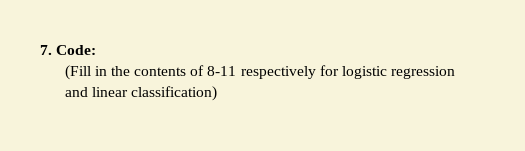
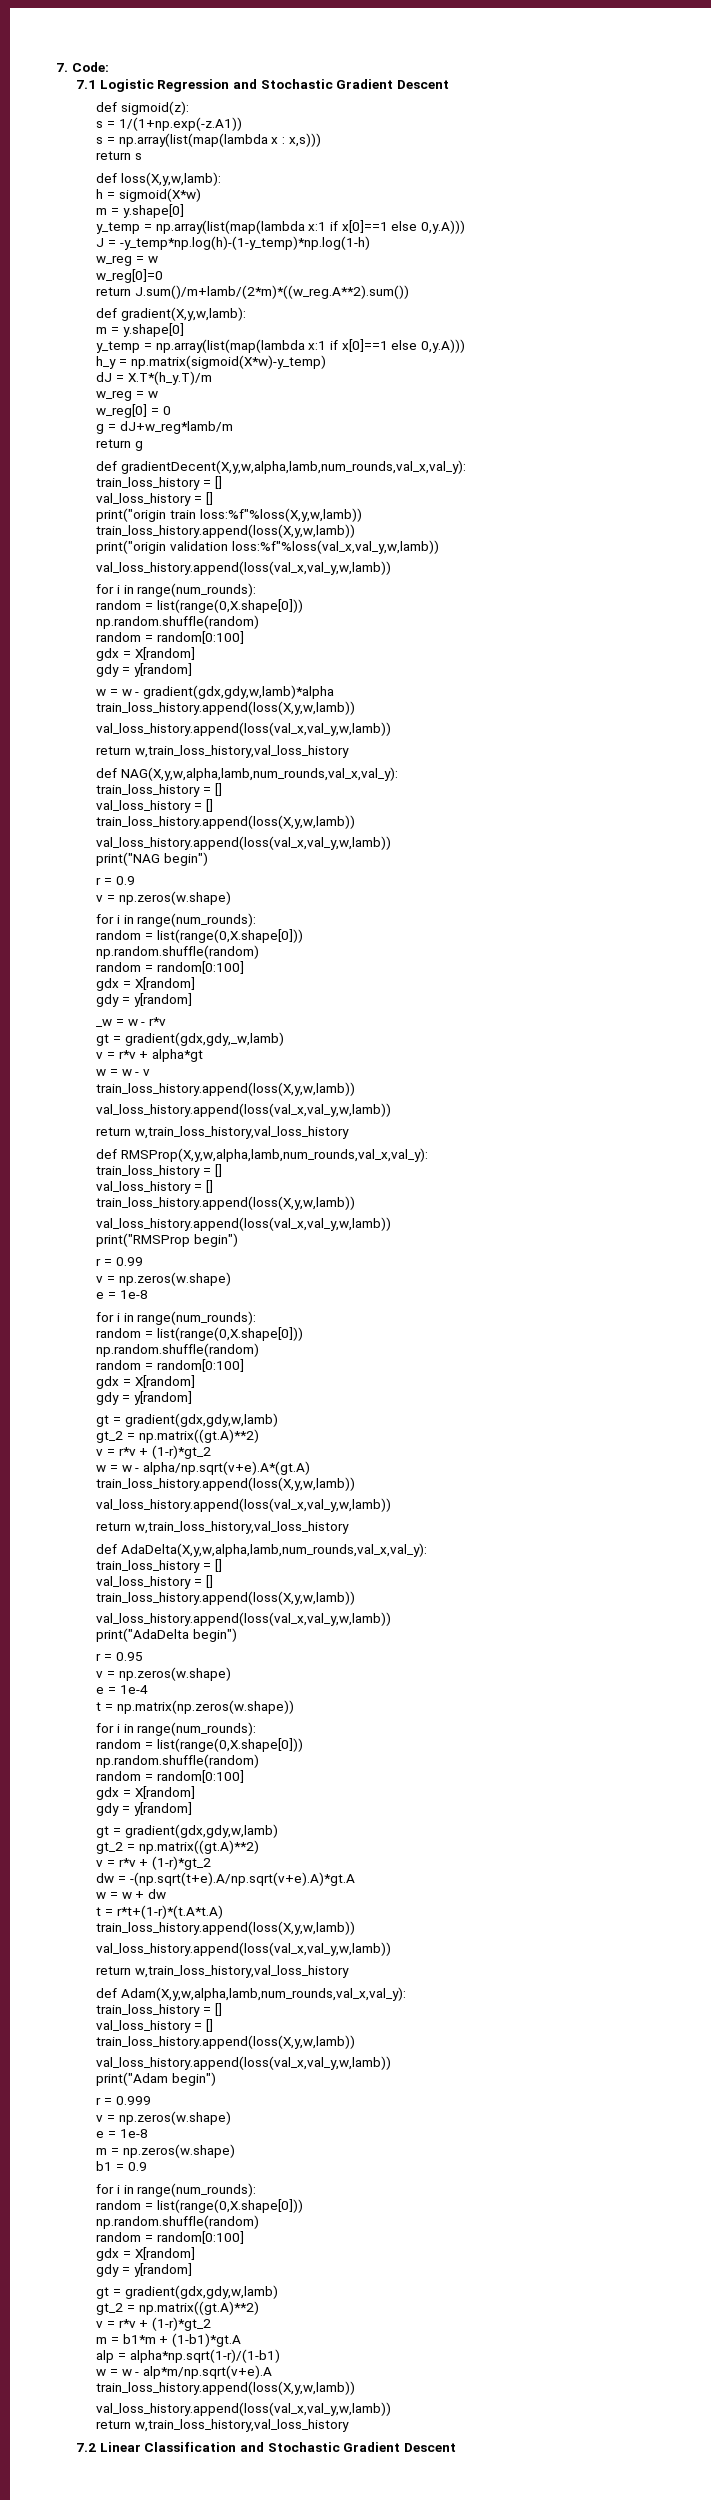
[64,65,456,80] [64,86,217,101] (Fill in the contents of 8-11 respectively for logistic regression and linear classification) -> [76,79,450,92] [96,101,189,115] [96,117,242,131] [96,133,321,147] [96,151,142,160] [96,172,221,186] [96,188,201,202] [96,204,184,218] [96,220,465,234] [96,236,370,250] [96,255,158,266] [96,269,164,283] [96,285,409,299] [96,307,246,321] [96,323,184,337] [96,339,465,353] [96,355,326,369] [96,371,212,385] [96,390,158,401] [96,404,171,418] [96,421,233,434] [96,439,143,451] [96,460,466,474] [96,476,222,490] [96,492,213,506] [96,508,362,522] [96,524,356,538] [96,540,439,554] [96,561,392,575] [96,583,257,597] [96,599,303,613] [96,615,260,629] [96,631,244,644] [96,647,195,661] [96,663,192,677] [96,685,334,699] [96,701,356,715] [96,722,392,736] [96,745,349,758] [96,767,398,781] [96,783,222,797] [96,799,213,813] [96,815,356,829] [96,836,392,850] [96,852,208,866] [96,876,135,885] [96,891,231,905] [96,913,257,927] [96,929,303,943] [96,945,260,959] [96,961,244,974] [96,977,195,991] [96,993,192,1007] [96,1017,166,1027] [96,1032,284,1046] [96,1049,203,1062] [96,1069,150,1076] [96,1082,356,1096] [96,1103,392,1117] [96,1126,349,1139] [96,1148,428,1162] [96,1164,222,1178] [96,1180,213,1194] [96,1196,356,1210] [96,1217,392,1231] [96,1233,238,1247] [96,1257,143,1266] [96,1272,231,1286] [96,1290,148,1299] [96,1311,257,1325] [96,1327,303,1341] [96,1343,260,1357] [96,1359,244,1372] [96,1375,195,1389] [96,1391,192,1405] [96,1413,278,1427] [96,1429,259,1443] [96,1445,211,1459] [96,1461,310,1475] [96,1477,356,1491] [96,1498,392,1512] [96,1521,349,1534] [96,1543,427,1557] [96,1559,222,1573] [96,1575,213,1589] [96,1591,356,1605] [96,1612,392,1626] [96,1628,237,1642] [96,1652,143,1661] [96,1667,231,1681] [96,1685,148,1694] [96,1700,294,1714] [96,1722,257,1736] [96,1738,303,1752] [96,1754,260,1768] [96,1770,244,1783] [96,1786,195,1800] [96,1802,192,1816] [96,1824,278,1838] [96,1840,259,1854] [96,1856,211,1870] [96,1872,355,1886] [96,1889,166,1899] [96,1905,223,1919] [96,1921,356,1935] [96,1942,392,1956] [96,1965,349,1978] [96,1987,406,2001] [96,2003,222,2017] [96,2019,213,2033] [96,2035,356,2049] [96,2056,392,2070] [96,2072,216,2086] [96,2096,151,2105] [96,2111,231,2125] [96,2129,148,2138] [96,2144,235,2158] [96,2161,147,2171] [96,2183,257,2197] [96,2199,303,2213] [96,2215,260,2229] [96,2231,244,2244] [96,2247,195,2261] [96,2263,192,2277] [96,2285,278,2299] [96,2301,259,2315] [96,2317,211,2331] [96,2333,241,2347] [96,2349,280,2363] [96,2365,272,2379] [96,2381,356,2395] [96,2402,392,2416] [96,2419,349,2432] [76,2442,457,2452] 7.1 Logistic Regression and Stochastic Gradient Descent // def sigmoid(z): // s = 1/(1+np.exp(-z.A1)) // s = np.array(list(map(lambda x : x,s))) // return s // def loss(X,y,w,lamb): // h = sigmoid(X*w) // m = y.shape[0] // y_temp = np.array(list(map(lambda x:1 if x[0]==1 else 0,y.A))) // J = -y_temp*np.log(h)-(1-y_temp)*np.log(1-h) // w_reg = w // w_reg[0]=0 // return J.sum()/m+lamb/(2*m)*((w_reg.A**2).sum()) // def gradient(X,y,w,lamb): // m = y.shape[0] // y_temp = np.array(list(map(lambda x:1 if x[0]==1 else 0,y.A))) // h_y = np.matrix(sigmoid(X*w)-y_temp) // dJ = X.T*(h_y.T)/m // w_reg = w // w_reg[0] = 0 // g = dJ+w_reg*lamb/m // return g // def gradientDecent(X,y,w,alpha,lamb,num_rounds,val_x,val_y): // train_loss_history = [] // val_loss_history = [] // print("origin train loss:%f"%loss(X,y,w,lamb)) // train_loss_history.append(loss(X,y,w,lamb)) // print("origin validation loss:%f"%loss(val_x,val_y,w,lamb)) // val_loss_history.append(loss(val_x,val_y,w,lamb)) // for i in range(num_rounds): // random = list(range(0,X.shape[0])) // np.random.shuffle(random) // random = random[0:100] // gdx = X[random] // gdy = y[random] // w = w - gradient(gdx,gdy,w,lamb)*alpha // train_loss_history.append(loss(X,y,w,lamb)) // val_loss_history.append(loss(val_x,val_y,w,lamb)) // return w,train_loss_history,val_loss_history // def NAG(X,y,w,alpha,lamb,num_rounds,val_x,val_y): // train_loss_history = [] // val_loss_history = [] // train_loss_history.append(loss(X,y,w,lamb)) // val_loss_history.append(loss(val_x,val_y,w,lamb)) // print("NAG begin") // r = 0.9 // v = np.zeros(w.shape) // for i in range(num_rounds): // random = list(range(0,X.shape[0])) // np.random.shuffle(random) // random = random[0:100] // gdx = X[random] // gdy = y[random] // _w = w - r*v // gt = gradient(gdx,gdy,_w,lamb) // v = r*v + alpha*gt // w = w - v // train_loss_history.append(loss(X,y,w,lamb)) // val_loss_history.append(loss(val_x,val_y,w,lamb)) // return w,train_loss_history,val_loss_history // def RMSProp(X,y,w,alpha,lamb,num_rounds,val_x,val_y): // train_loss_history = [] // val_loss_history = [] // train_loss_history.append(loss(X,y,w,lamb)) // val_loss_history.append(loss(val_x,val_y,w,lamb)) // print("RMSProp begin") // r = 0.99 // v = np.zeros(w.shape) // e = 1e-8 // for i in range(num_rounds): // random = list(range(0,X.shape[0])) // np.random.shuffle(random) // random = random[0:100] // gdx = X[random] // gdy = y[random] // gt = gradient(gdx,gdy,w,lamb) // gt_2 = np.matrix((gt.A)**2) // v = r*v + (1-r)*gt_2 // w = w - alpha/np.sqrt(v+e).A*(gt.A) // train_loss_history.append(loss(X,y,w,lamb)) // val_loss_history.append(loss(val_x,val_y,w,lamb)) // return w,train_loss_history,val_loss_history // def AdaDelta(X,y,w,alpha,lamb,num_rounds,val_x,val_y): // train_loss_history = [] // val_loss_history = [] // train_loss_history.append(loss(X,y,w,lamb)) // val_loss_history.append(loss(val_x,val_y,w,lamb)) // print("AdaDelta begin") // r = 0.95 // v = np.zeros(w.shape) // e = 1e-4 // t = np.matrix(np.zeros(w.shape)) // for i in range(num_rounds): // random = list(range(0,X.shape[0])) // np.random.shuffle(random) // random = random[0:100] // gdx = X[random] // gdy = y[random] // gt = gradient(gdx,gdy,w,lamb) // gt_2 = np.matrix((gt.A)**2) // v = r*v + (1-r)*gt_2 // dw = -(np.sqrt(t+e).A/np.sqrt(v+e).A)*gt.A // w = w + dw // t = r*t+(1-r)*(t.A*t.A) // train_loss_history.append(loss(X,y,w,lamb)) // val_loss_history.append(loss(val_x,val_y,w,lamb)) // return w,train_loss_history,val_loss_history // def Adam(X,y,w,alpha,lamb,num_rounds,val_x,val_y): // train_loss_history = [] // val_loss_history = [] // train_loss_history.append(loss(X,y,w,lamb)) // val_loss_history.append(loss(val_x,val_y,w,lamb)) // print("Adam begin") // r = 0.999 // v = np.zeros(w.shape) // e = 1e-8 // m = np.zeros(w.shape) // b1 = 0.9 // for i in range(num_rounds): // random = list(range(0,X.shape[0])) // np.random.shuffle(random) // random = random[0:100] // gdx = X[random] // gdy = y[random] // gt = gradient(gdx,gdy,w,lamb) // gt_2 = np.matrix((gt.A)**2) // v = r*v + (1-r)*gt_2 // m = b1*m + (1-b1)*gt.A // alp = alpha*np.sqrt(1-r)/(1-b1) // w = w - alp*m/np.sqrt(v+e).A // train_loss_history.append(loss(X,y,w,lamb)) // val_loss_history.append(loss(val_x,val_y,w,lamb)) // return w,train_loss_history,val_loss_history // 7.2 Linear Classification and Stochastic Gradient Descent

